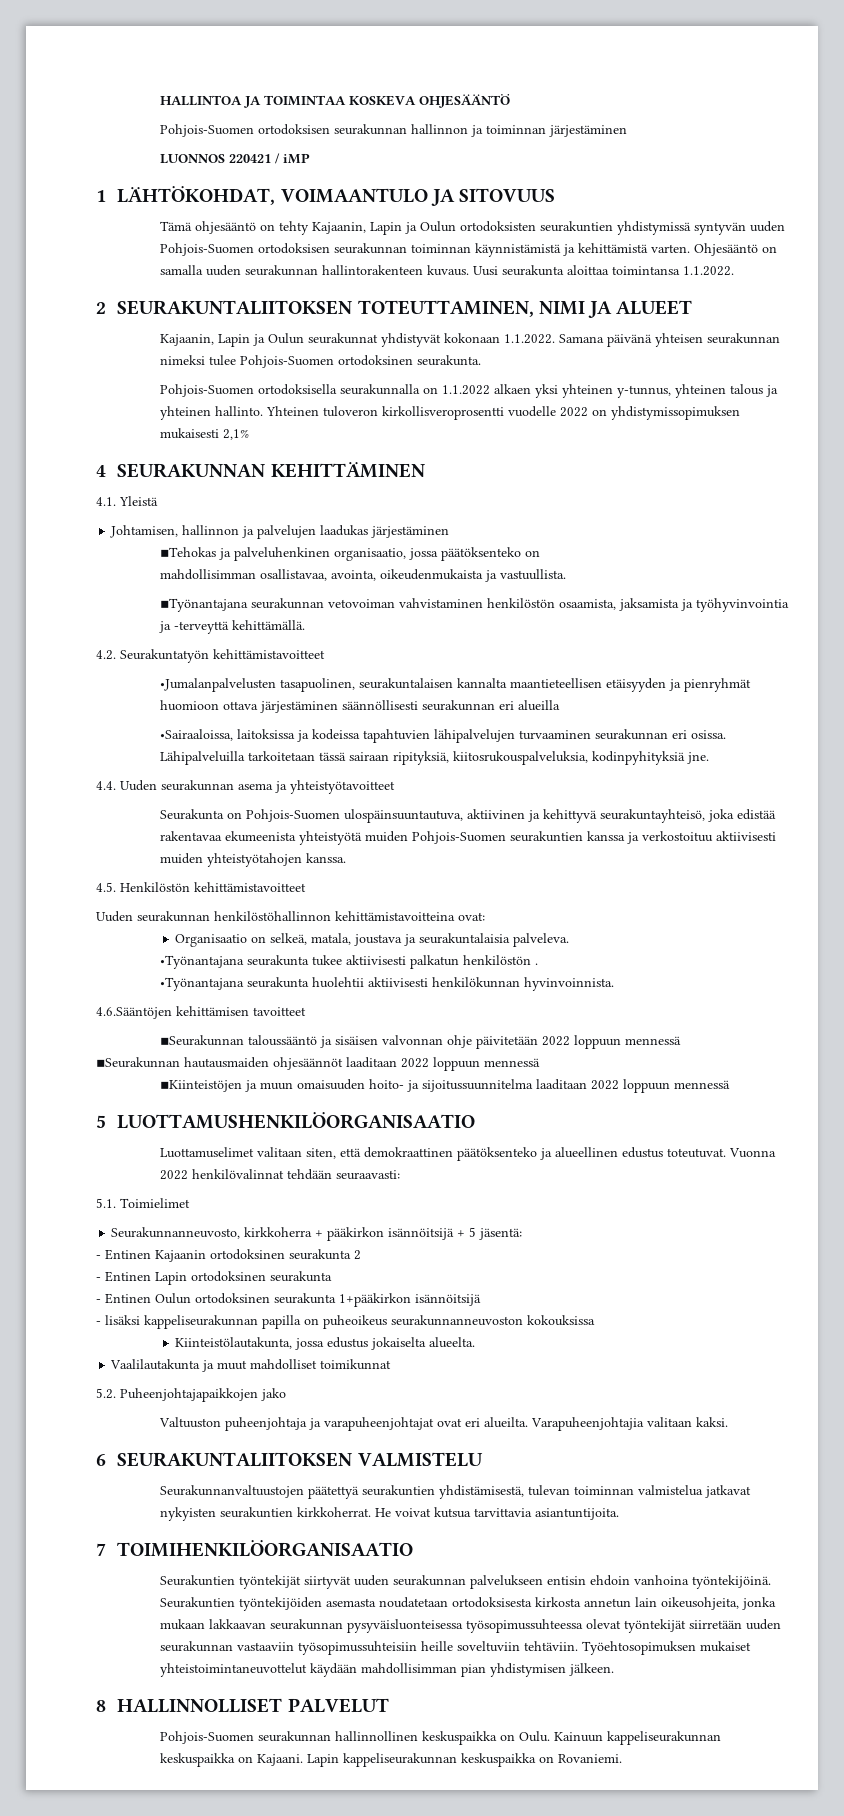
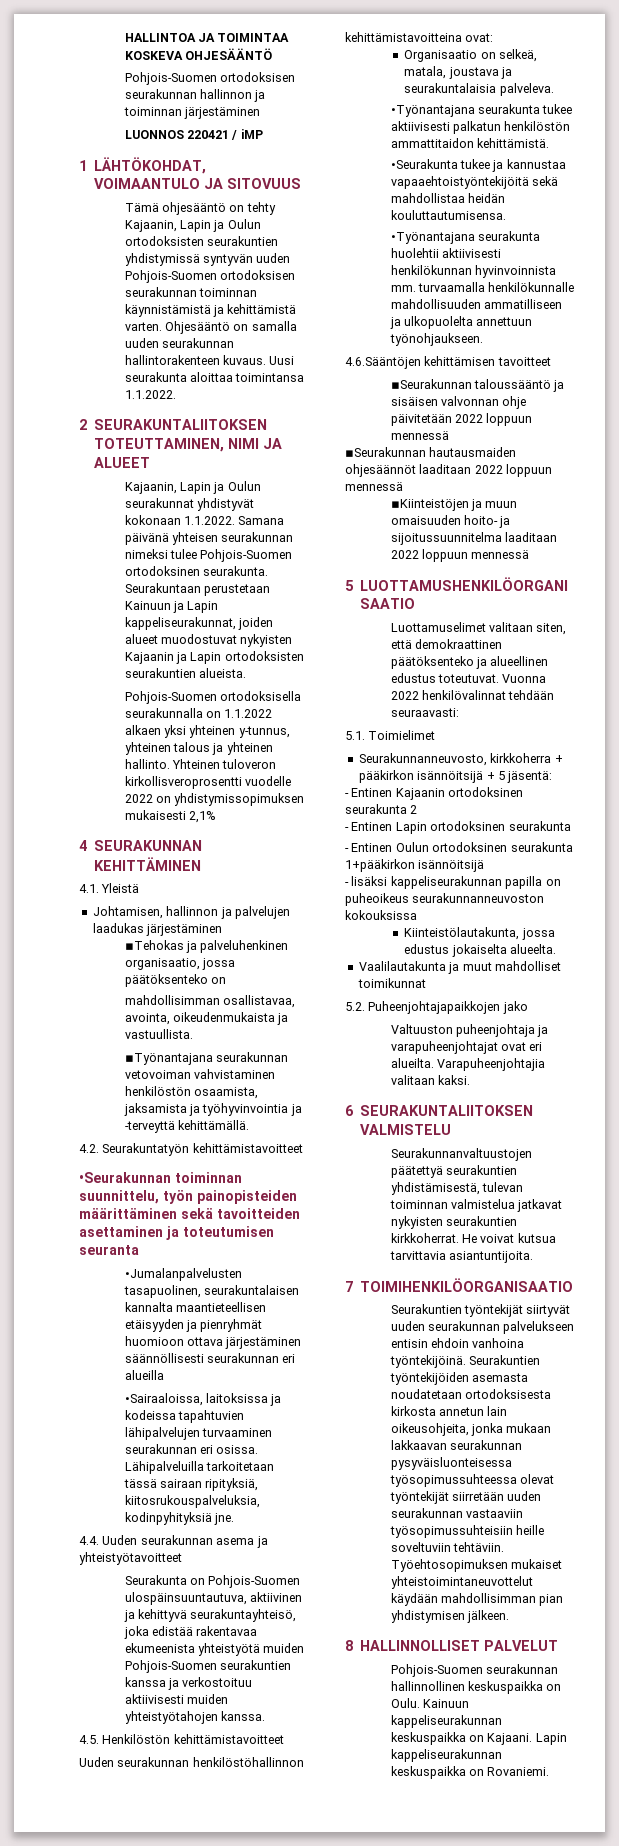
(481, 360) none -> [124,583,271,596] [124,601,219,613] [124,617,274,630] [124,634,293,647] [124,651,304,664] [124,668,247,678] Seurakuntaan perustetaan Kainuun ja Lapin kappeliseurakunnat, joiden alueet muodostuvat nykyisten Kajaanin ja Lapin ortodoksisten seurakuntien alueista.
(325, 654) none -> [79,1172,242,1183] [79,1190,297,1204] [79,1208,300,1219] [79,1226,274,1240] [79,1245,139,1255] // •Seurakunnan toiminnan suunnittelu, työn painopisteiden määrittäminen sekä tavoitteiden asettaminen ja toteutumisen seuranta
[534,963,538,965] . -> [390,138,550,148] [390,159,566,172] [390,176,559,189] [390,193,506,203] [390,210,506,220] ammattitaidon kehittämistä. // •Seurakunta tukee ja kannustaa vapaaehtoistyöntekijöitä sekä mahdollistaa heidän kouluttautumisensa.
[523,977,614,991] hyvinvoinnista. -> [475,265,557,278] [390,282,575,292] [390,299,563,309] [389,316,533,329] [389,333,483,346] hyvinvoinnista mm. turvaamalla henkilökunnalle mahdollisuuden ammatilliseen ja ulkopuolelta annettuun työnohjaukseen.

